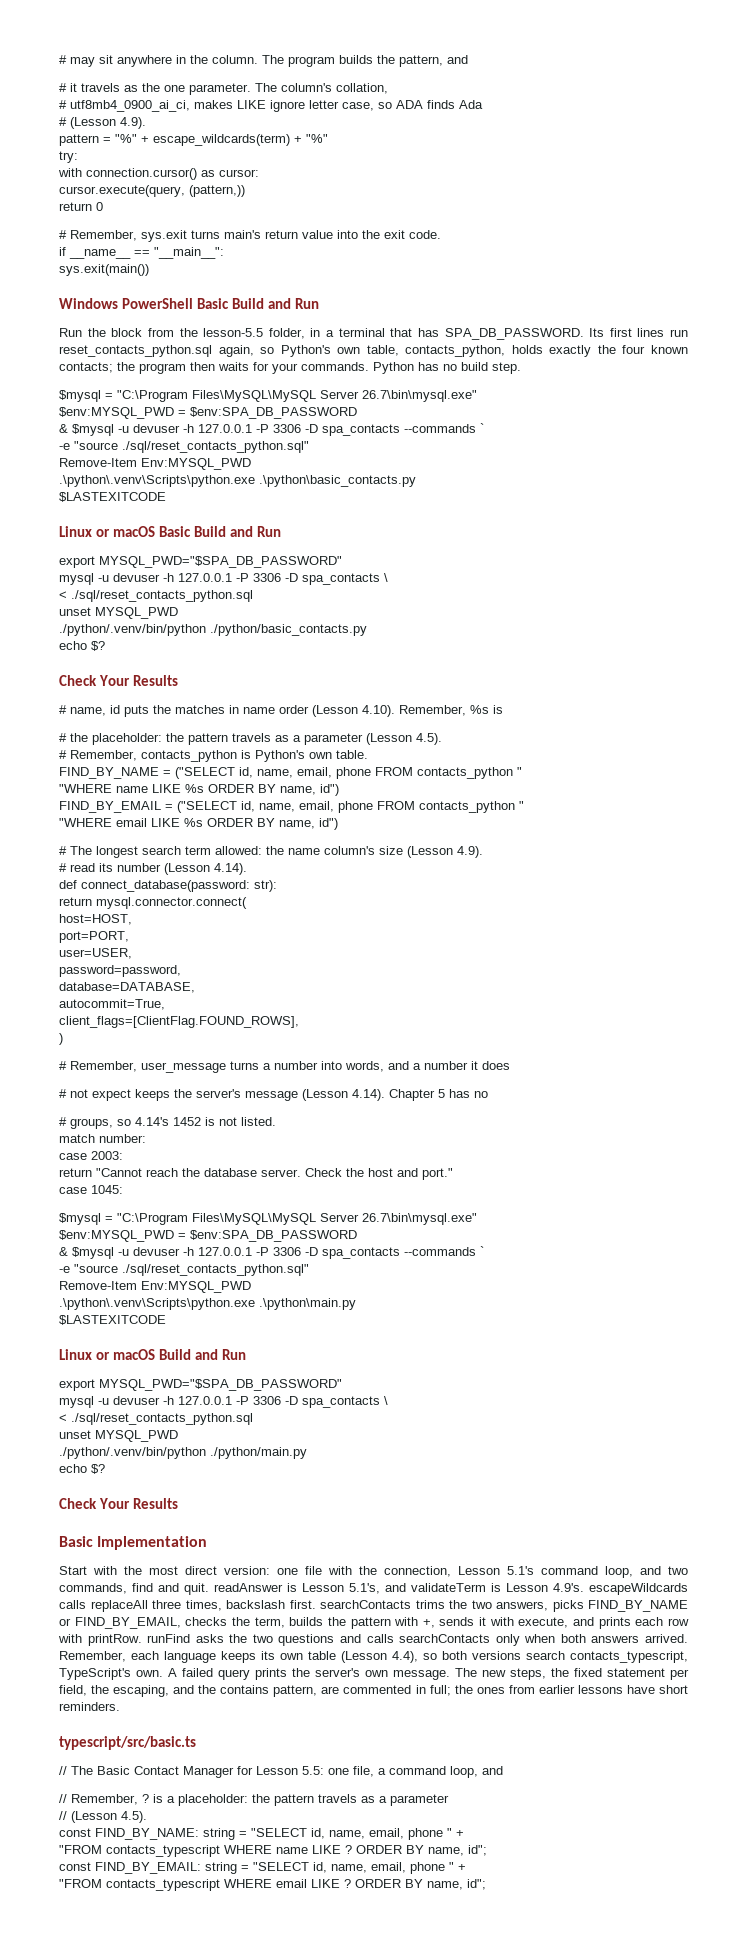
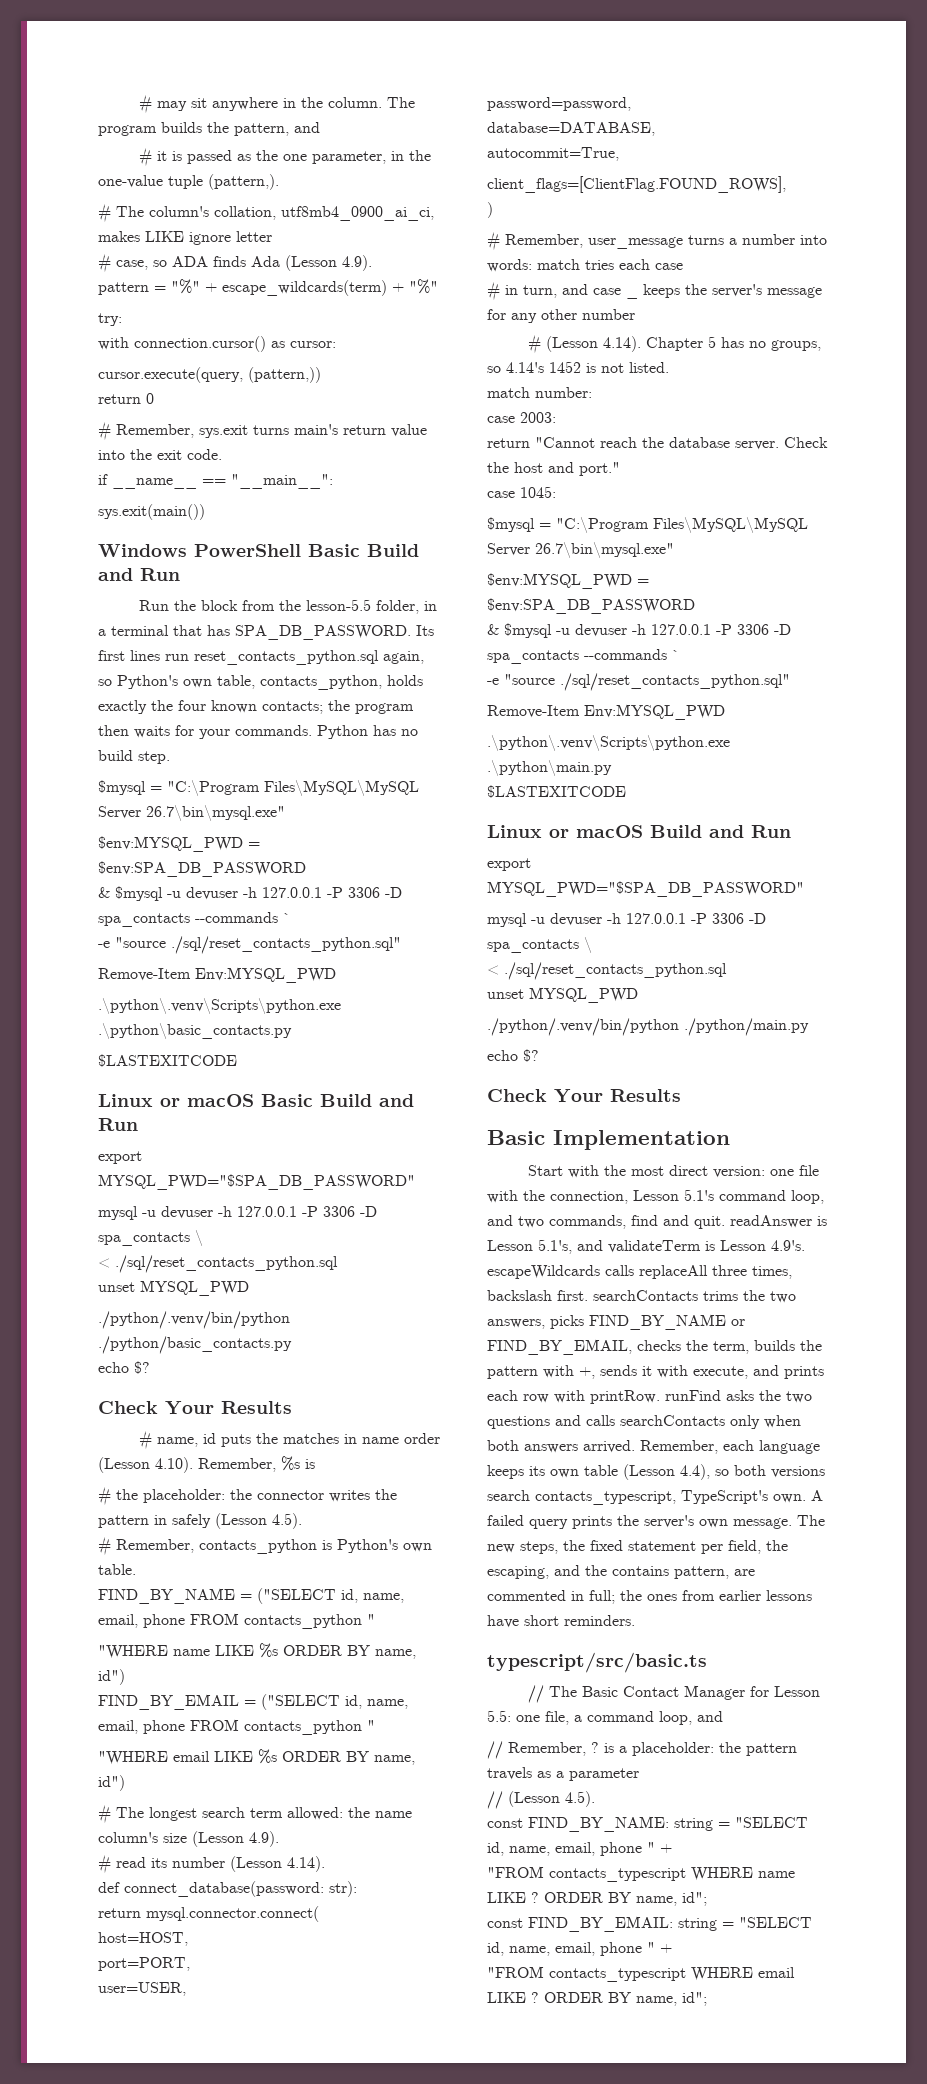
[81,83,120,92] travels -> [171,150,232,164] is passed
[189,83,251,95] parameter. -> [311,150,431,164] [98,174,279,190] [98,203,111,223] parameter, in the one-value tuple (pattern,). // #
[59,100,67,109] // # -> (276, 213) none
(339, 104) none -> [98,253,111,273] // #
[59,117,67,126] // # -> (280, 261) none
[188,733,363,745] pattern travels as a parameter -> [257,1489,397,1502] [98,1514,211,1528] connector writes the pattern in safely
[345,1061,510,1072] [59,1089,298,1101] words, and a number it does // # not expect keeps the server's message -> [487,259,683,272] [487,281,621,301] [626,284,822,299] [487,309,635,323] [527,334,541,354] words: match tries each case // # in turn, and case _ keeps the server's message for any other number // #
[59,1117,67,1126] // # -> (766, 344) none

